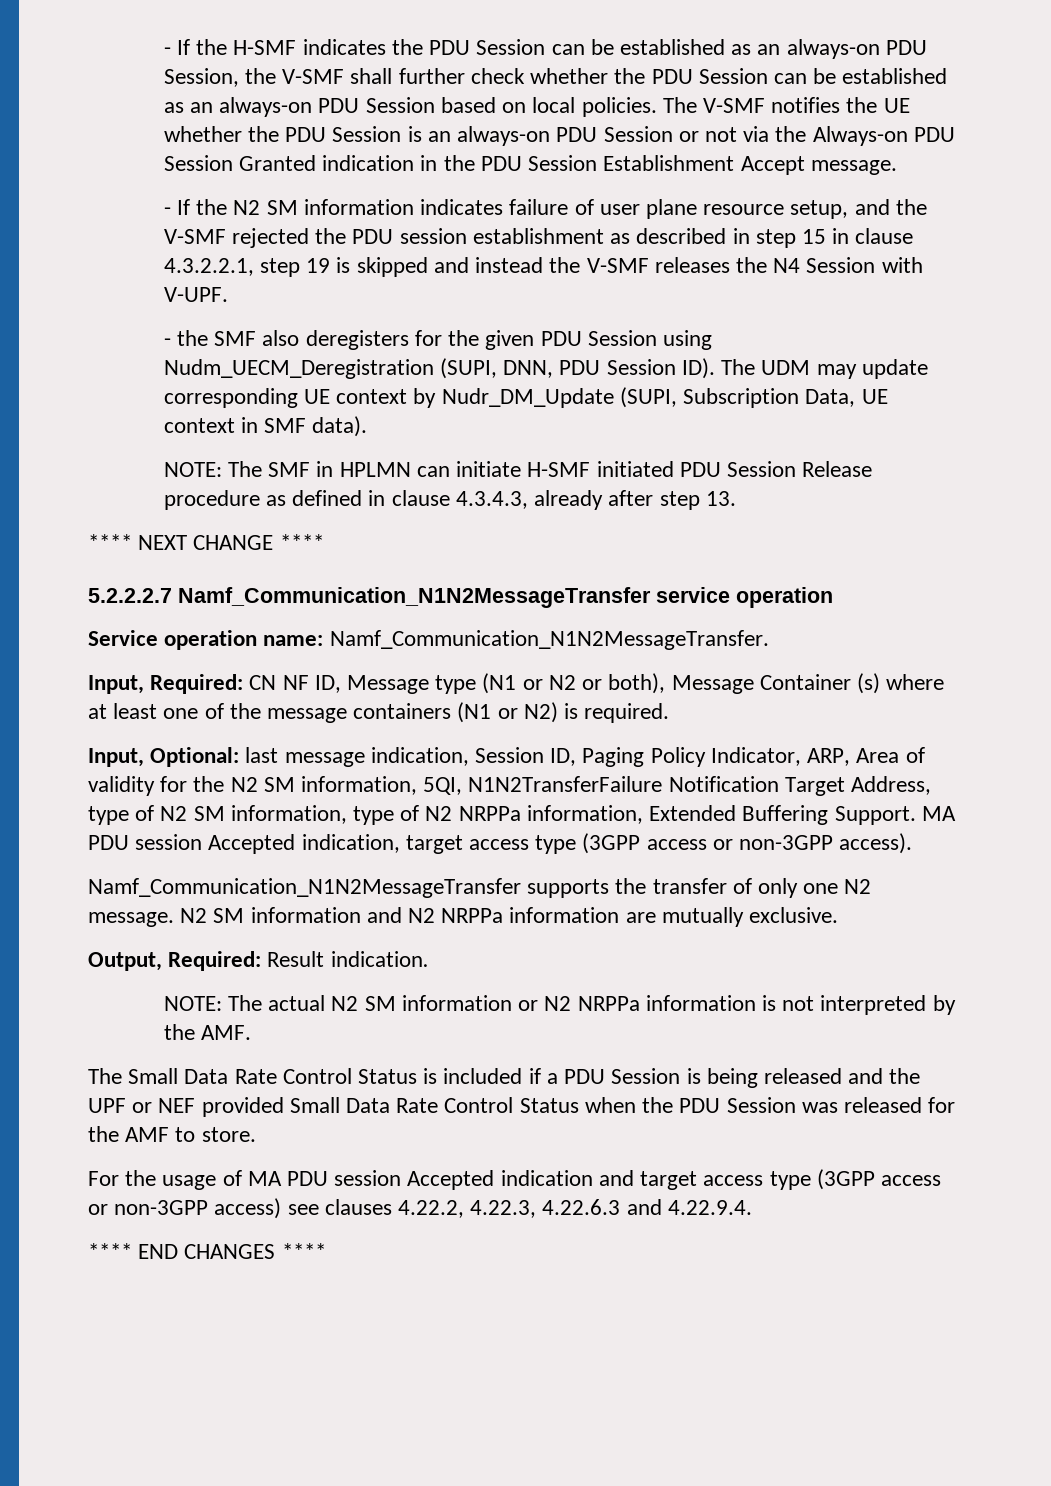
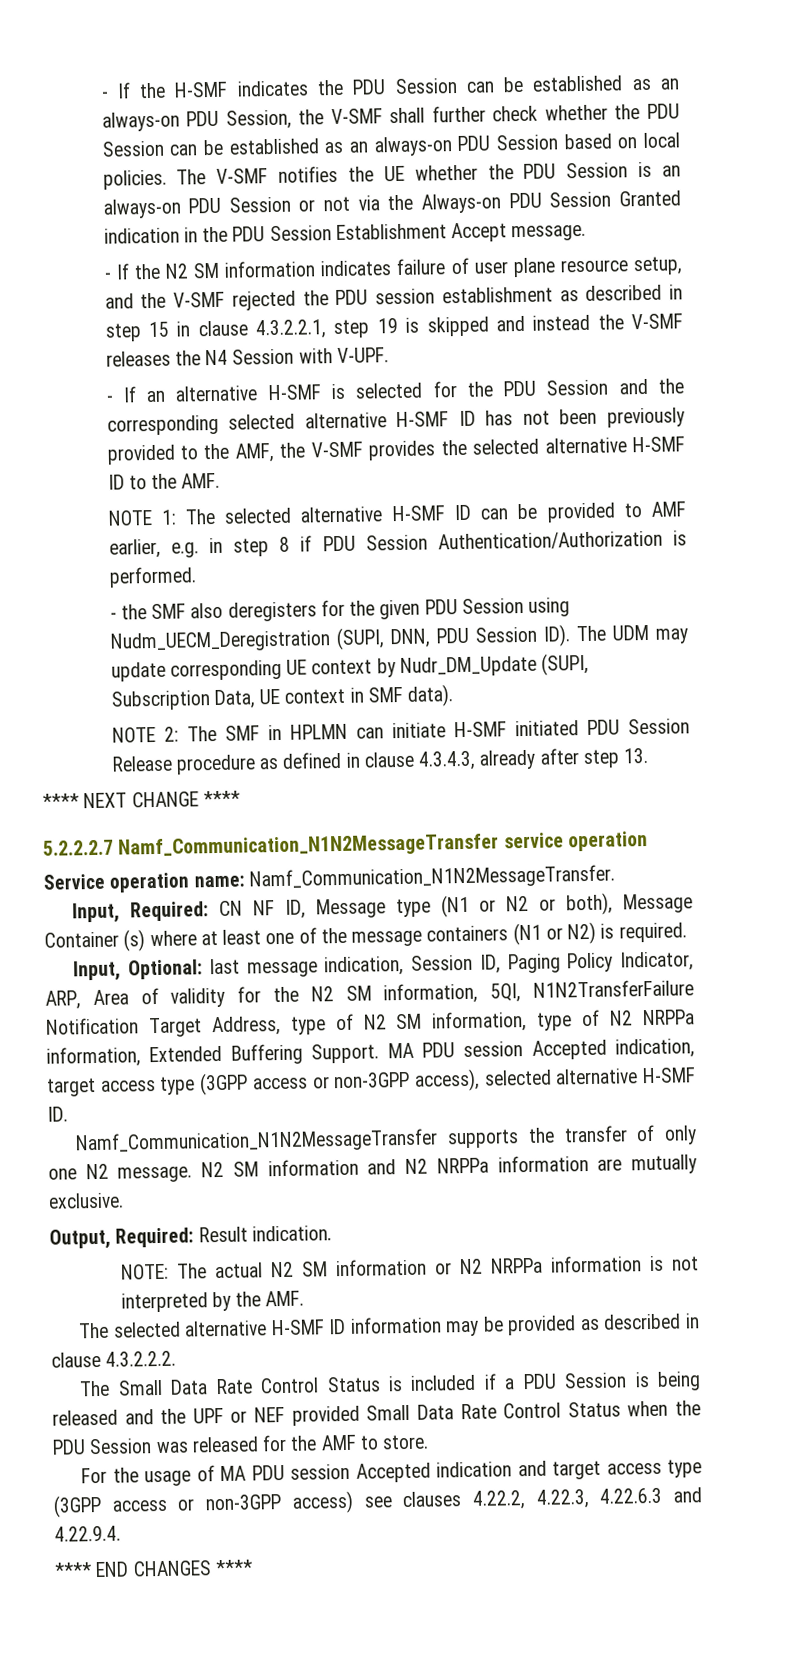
(228, 294) none -> [105,378,684,403] [106,407,685,436] [106,436,685,465] [107,472,221,490] [107,501,687,526] [108,530,687,559] [108,566,197,588] // - If an alternative H-SMF is selected for the PDU Session and the corresponding selected alternative H-SMF ID has not been previously provided to the AMF, the V-SMF provides the selected alternative H-SMF ID to the AMF. // NOTE 1: The selected alternative H-SMF ID can be provided to AMF earlier, e.g. in step 8 if PDU Session Authentication/Authorization is performed.
[163,462,222,477] NOTE: -> [111,726,179,743] NOTE 2:
[839,833,913,854] access). -> [413,1067,696,1092] [47,1106,68,1122] access), selected alternative H-SMF ID.
(252, 1032) none -> [78,1313,701,1339] [51,1350,177,1368] // The selected alternative H-SMF ID information may be provided as described in clause 4.3.2.2.2.

